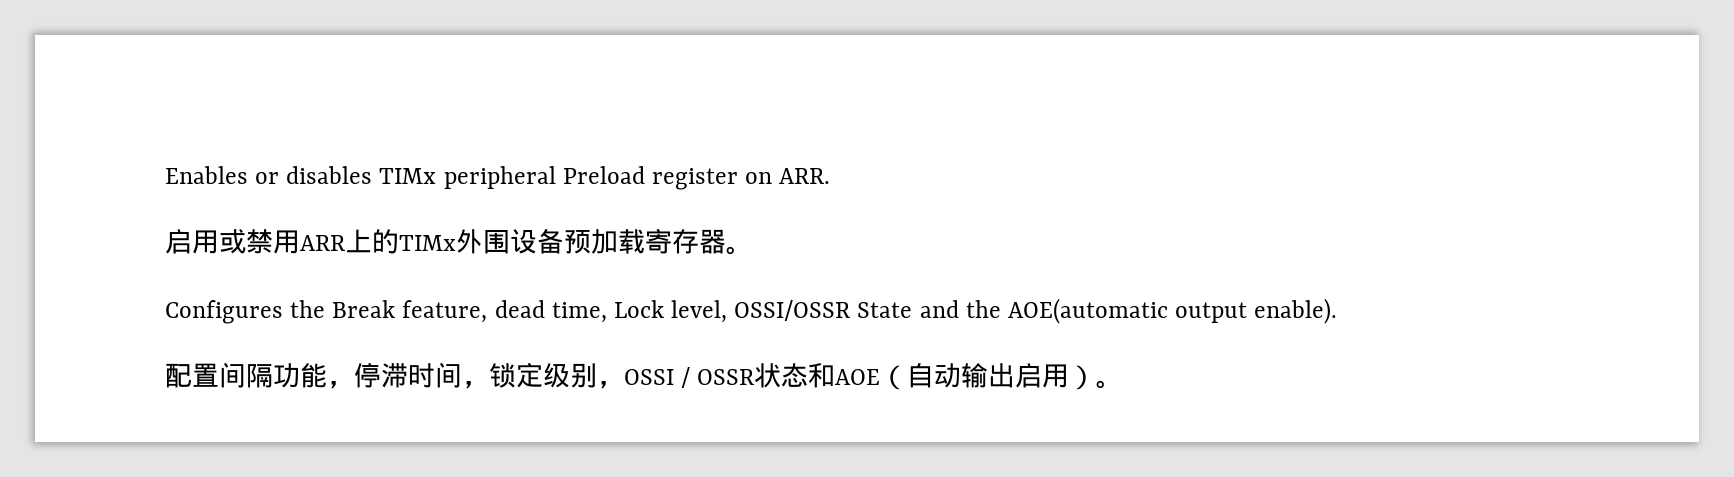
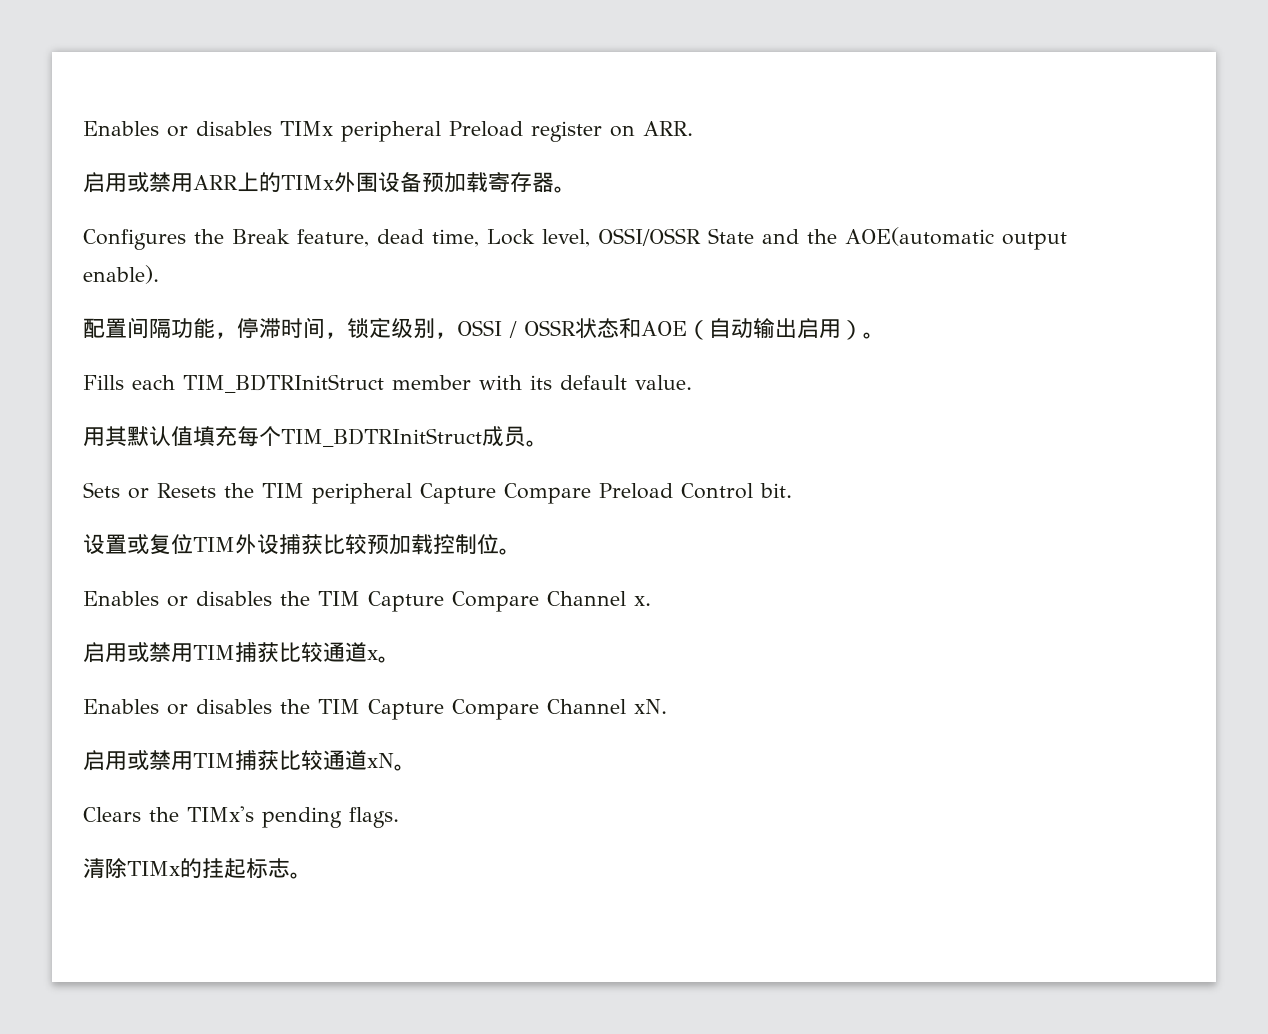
(1124, 384) none -> [83,374,692,393] [83,426,548,447] [83,482,792,504] [83,533,521,555] [83,591,651,612] [83,641,400,663] [83,699,667,720] [83,749,416,771] [83,806,399,828] [83,858,312,879] // Fills each TIM_BDTRInitStruct member with its default value. // 用其默认值填充每个TIM_BDTRInitStruct成员。 // Sets or Resets the TIM peripheral Capture Compare Preload Control bit. // 设置或复位TIM外设捕获比较预加载控制位。 // Enables or disables the TIM Capture Compare Channel x. // 启用或禁用TIM捕获比较通道x。 // Enables or disables the TIM Capture Compare Channel xN. // 启用或禁用TIM捕获比较通道xN。 // Clears the TIMx's pending flags. // 清除TIMx的挂起标志。

